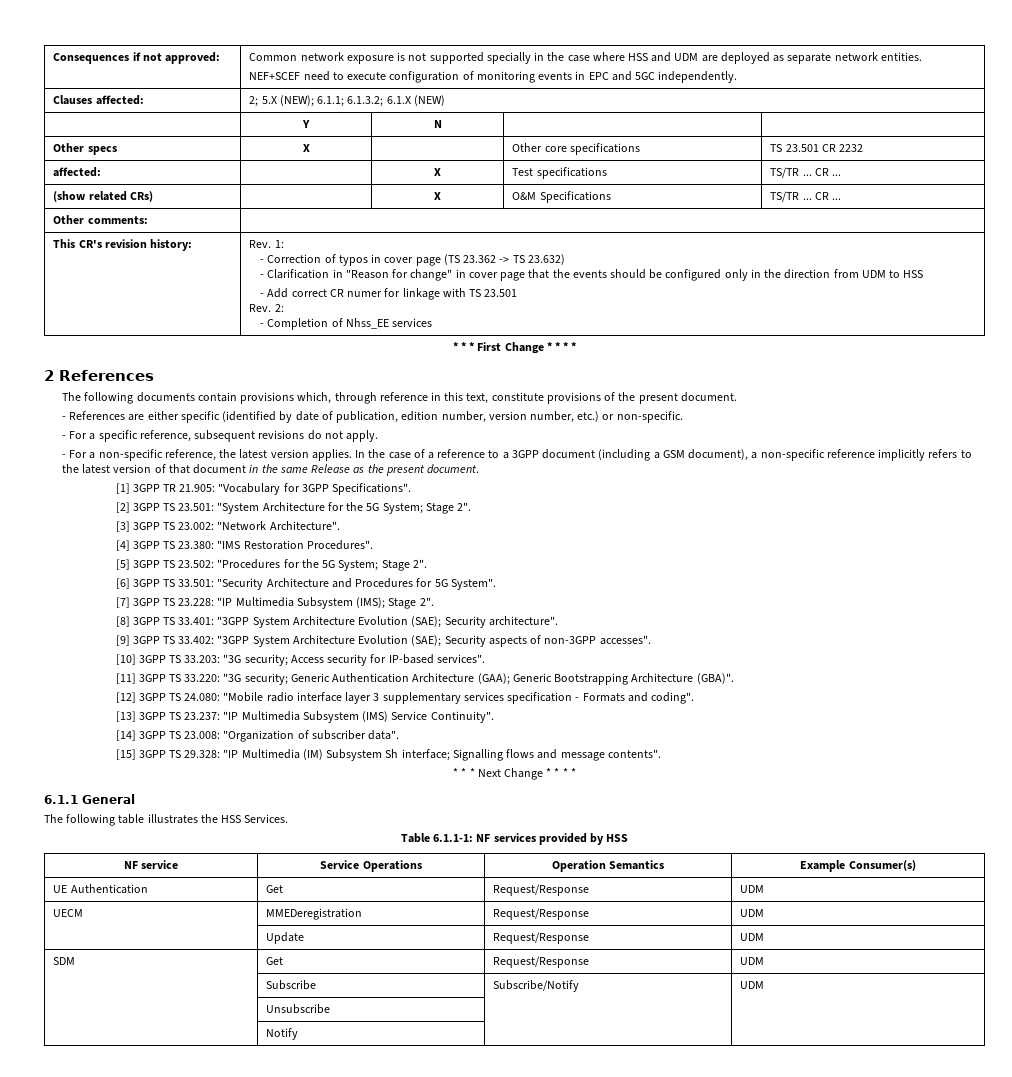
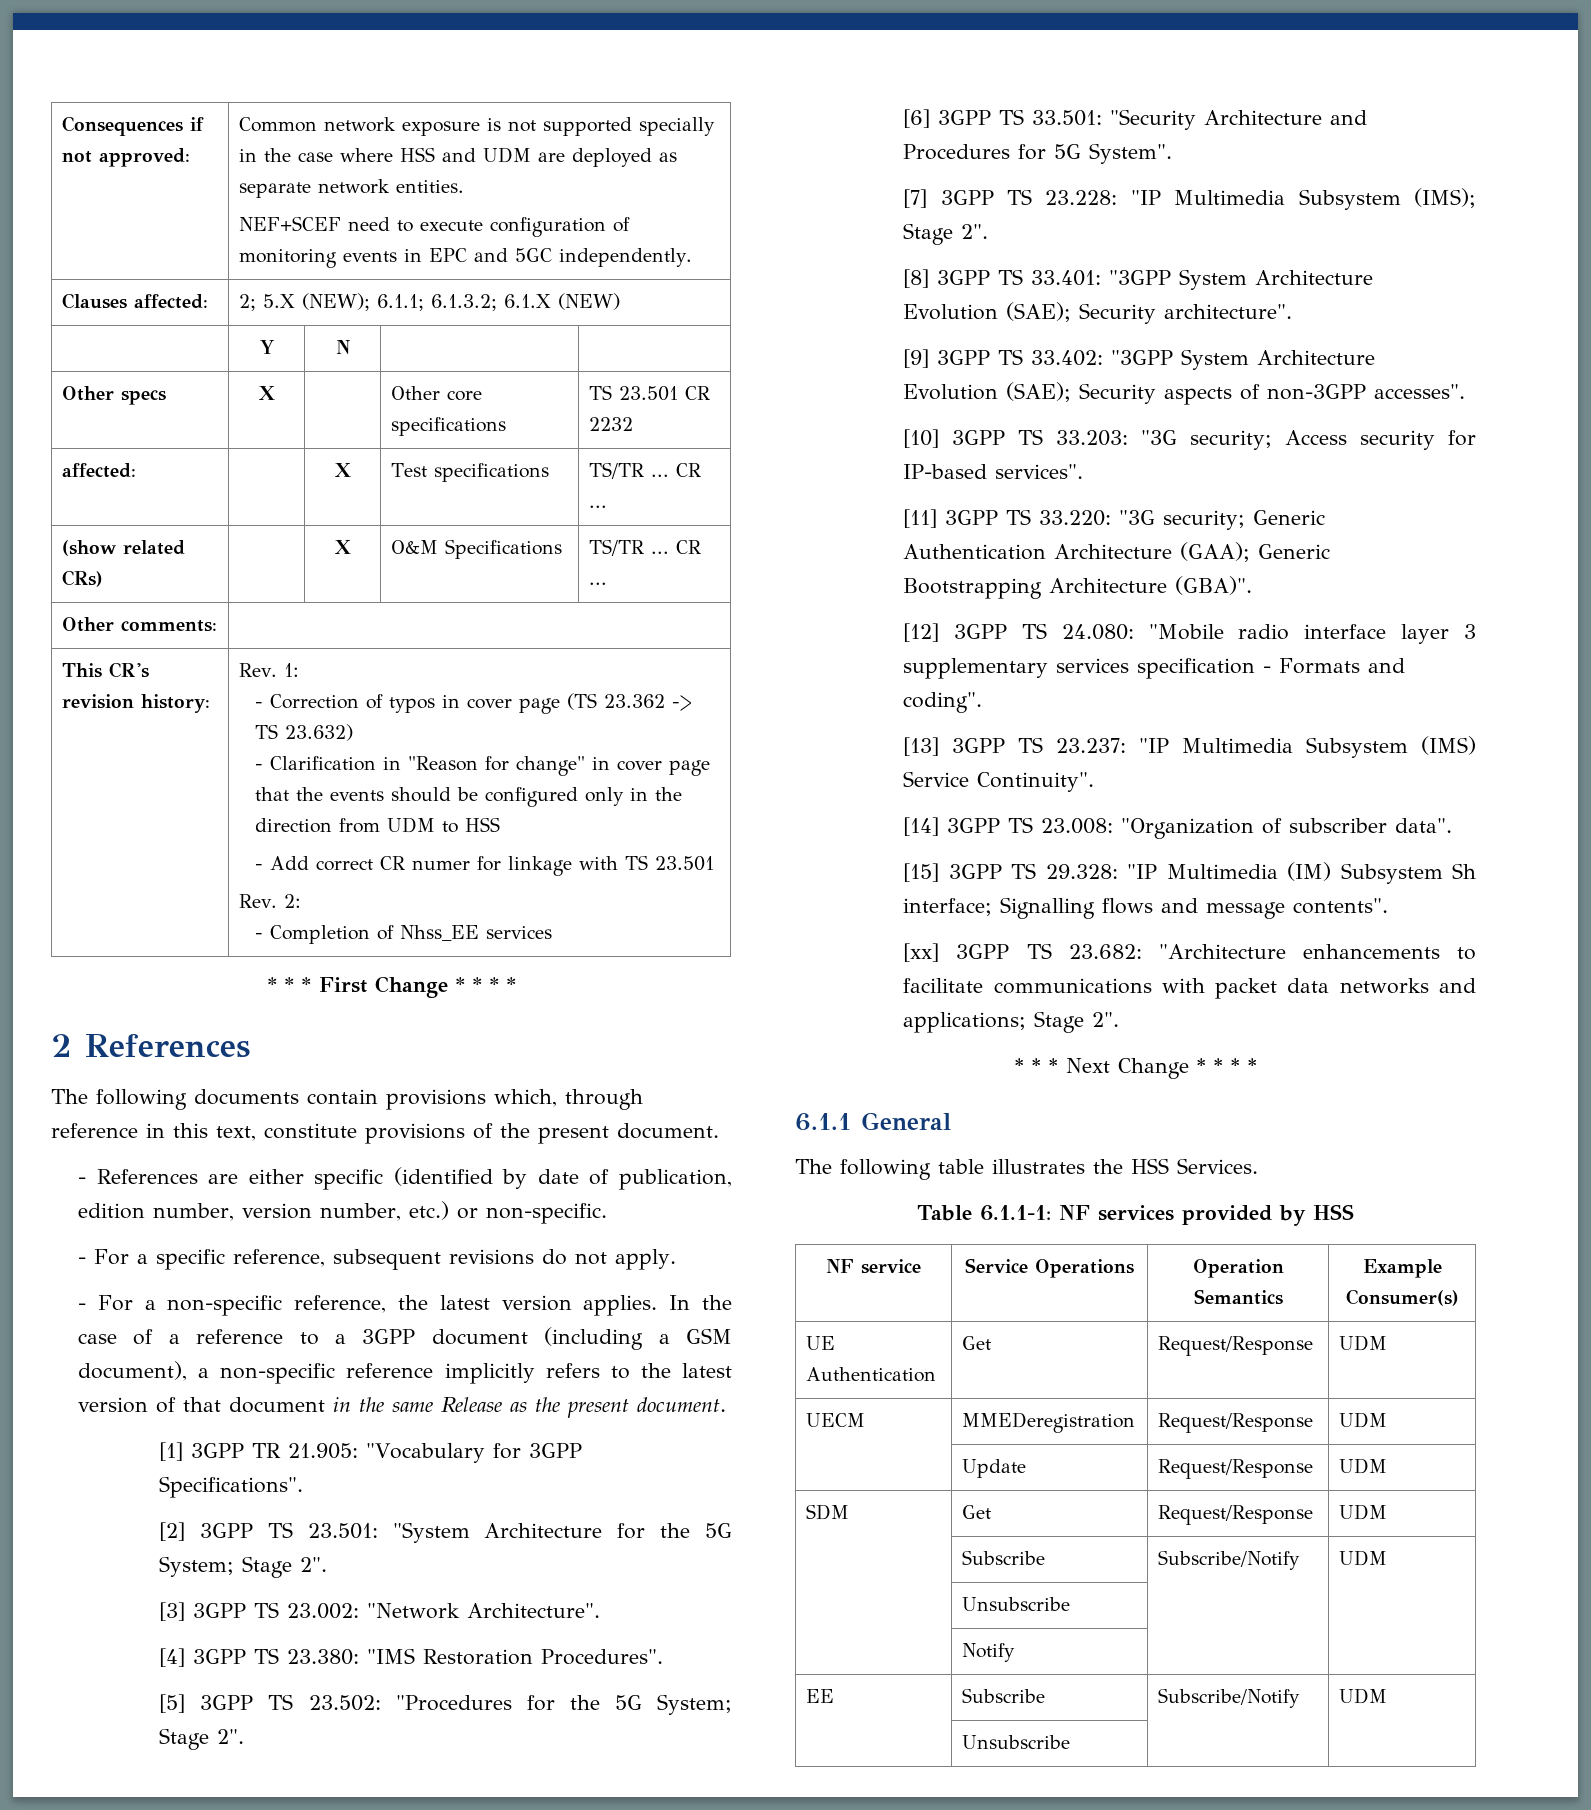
(661, 753) none -> [903,943,1476,962] [903,978,1476,999] [903,1011,1120,1033] // [xx] 3GPP TS 23.682: "Architecture enhancements to facilitate communications with packet data networks and applications; Stage 2".
(299, 1034) none -> [805,1689,834,1703] [961,1688,1045,1703] [1157,1688,1300,1708] [1338,1688,1387,1704] [961,1735,1070,1749] // EE | Subscribe | Subscribe/Notify | UDM // | Unsubscribe | |

